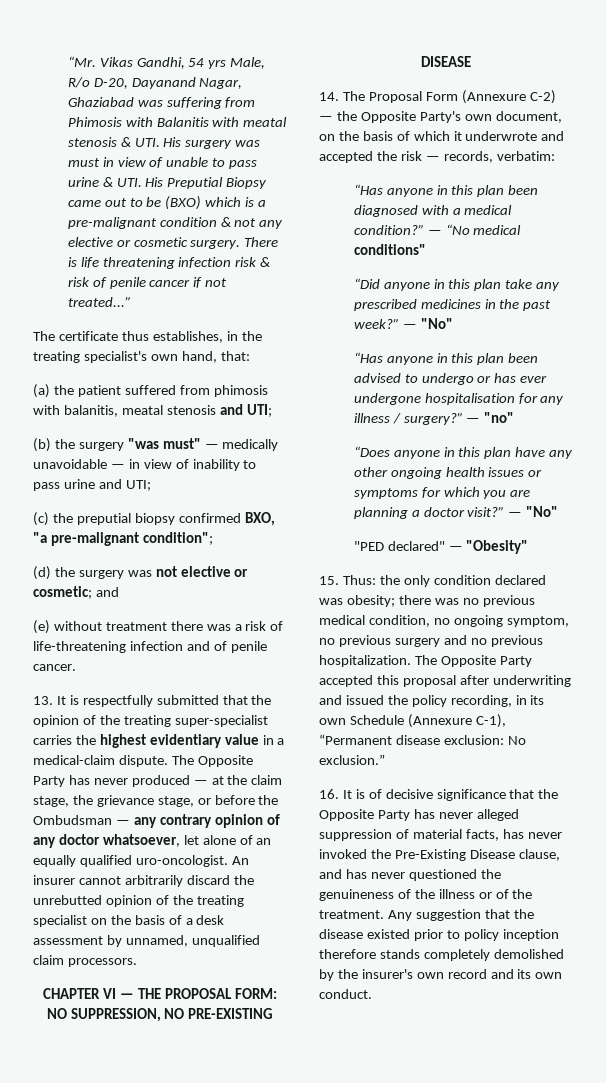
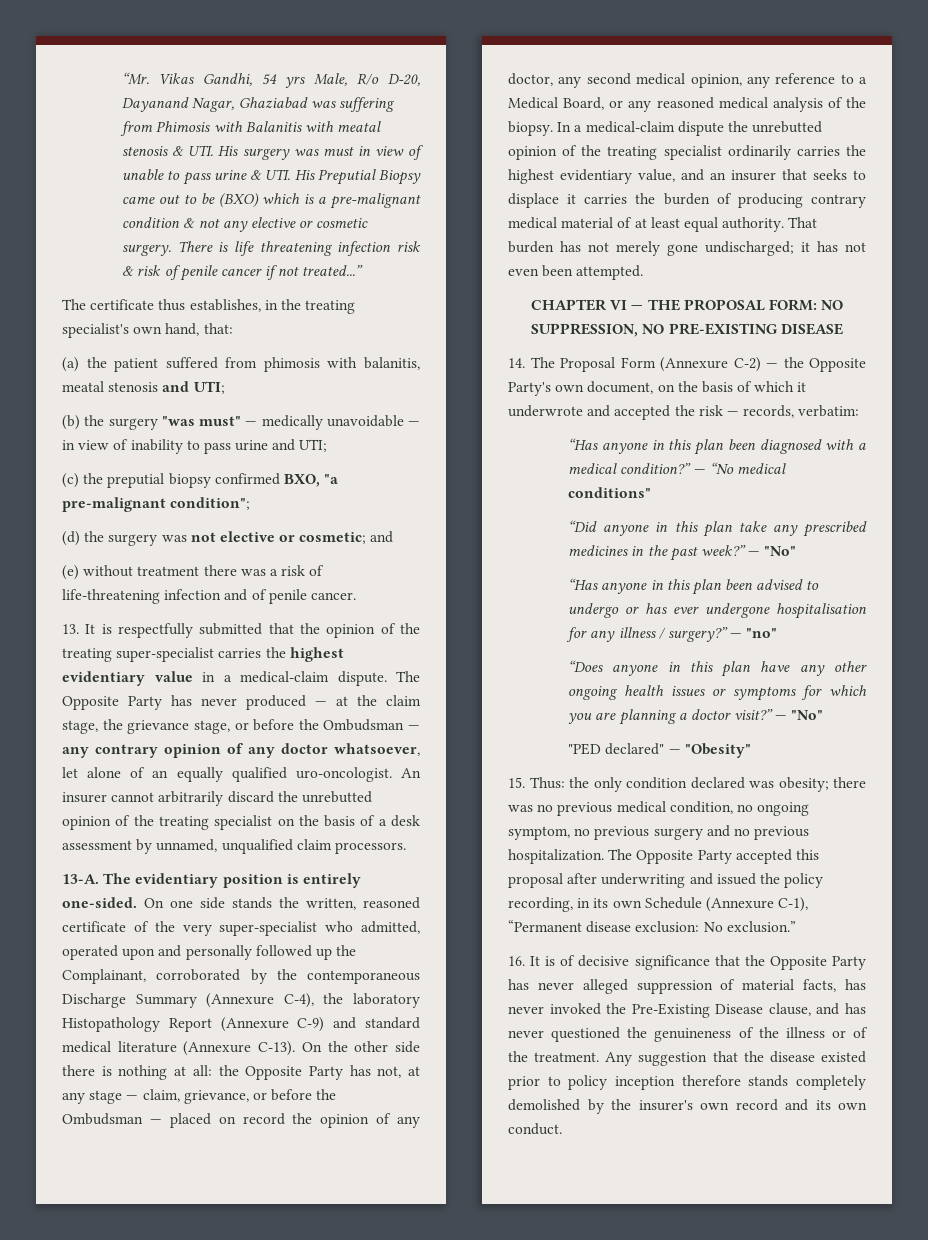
(137, 962) none -> [62,873,361,888] [62,897,420,910] [62,921,420,936] [62,945,357,960] [62,969,420,984] [62,993,420,1008] [62,1017,421,1032] [62,1041,421,1056] [62,1065,420,1080] [62,1089,337,1104] [62,1113,420,1128] [508,73,867,88] [508,97,866,112] [508,121,823,136] [508,145,866,160] [508,169,866,184] [508,193,866,208] [508,217,818,232] [508,241,866,256] [508,265,644,280] // 13-A. The evidentiary position is entirely one-sided. On one side stands the written, reasoned certificate of the very super-specialist who admitted, operated upon and personally followed up the Complainant, corroborated by the contemporaneous Discharge Summary (Annexure C-4), the laboratory Histopathology Report (Annexure C-9) and standard medical literature (Annexure C-13). On the other side there is nothing at all: the Opposite Party has not, at any stage — claim, grievance, or before the Ombudsman — placed on record the opinion of any doctor, any second medical opinion, any reference to a Medical Board, or any reasoned medical analysis of the biopsy. In a medical-claim dispute the unrebutted opinion of the treating specialist ordinarily carries the highest evidentiary value, and an insurer that seeks to displace it carries the burden of producing contrary medical material of at least equal authority. That burden has not merely gone undischarged; it has not even been attempted.

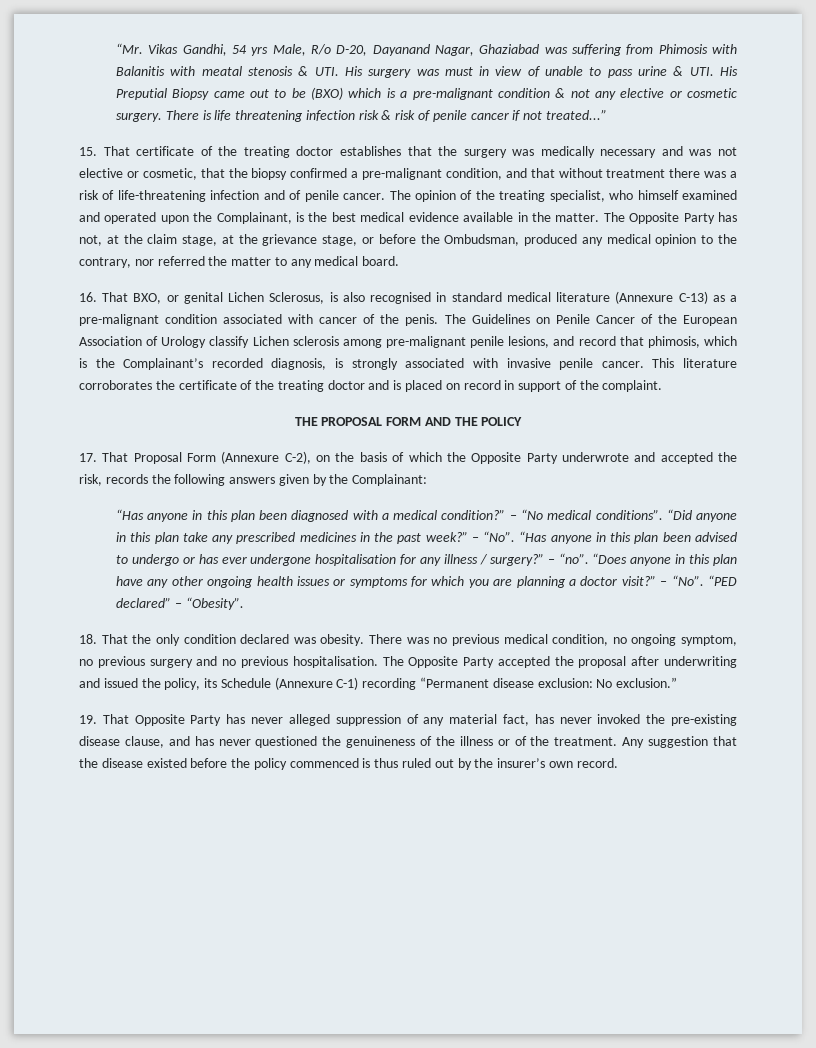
[62,299,356,314] [62,323,233,338] [62,357,420,372] [62,381,225,394] [62,415,420,430] [62,439,328,454] [62,473,339,488] [62,497,251,512] [62,531,394,546] [62,565,79,580] The certificate thus establishes, in the treating specialist's own hand, that: // (a) the patient suffered from phimosis with balanitis, meatal stenosis and UTI; // (b) the surgery "was must" — medically unavoidable — in view of inability to pass urine and UTI; // (c) the preputial biopsy confirmed BXO, "a pre-malignant condition"; // (d) the surgery was not elective or cosmetic; and // (e) -> [79,146,737,158] [79,168,555,180] 15. That certificate of the treating doctor establishes that the surgery was medically necessary and was not elective or cosmetic, that the biopsy confirmed a pre-malignant condition, and that
[62,623,420,638] [62,647,344,662] [62,671,387,686] // 13. It is respectfully submitted that the opinion of the treating super-specialist carries the highest evidentiary value in a medical-claim dispute. -> [389,190,737,202] [79,212,600,224] The opinion of the treating specialist, who himself examined and operated upon the Complainant, is the best medical evidence available in the matter.
[201,695,327,710] never produced — -> [79,235,102,246] not,
(98, 727) none -> [221,235,234,244] at
[323,719,420,731] [62,743,420,758] [62,767,421,782] [62,791,372,806] [62,815,421,830] [62,839,406,854] [62,873,361,888] [62,897,420,910] [62,921,420,936] [62,945,357,960] [62,969,420,984] [62,993,420,1008] [62,1017,421,1032] [62,1041,421,1056] [62,1065,420,1080] [62,1089,337,1104] [62,1113,420,1128] [508,73,867,88] [508,97,866,112] [508,121,823,136] [508,145,866,160] [508,169,866,184] [508,193,866,208] [508,217,818,232] [508,241,866,256] [508,265,644,280] [530,299,844,311] [531,323,843,337] [508,357,866,372] [508,381,654,396] Ombudsman — any contrary opinion of any doctor whatsoever, let alone of an equally qualified uro-oncologist. An insurer cannot arbitrarily discard the unrebutted opinion of the treating specialist on the basis of a desk assessment by unnamed, unqualified claim processors. // 13-A. The evidentiary position is entirely one-sided. On one side stands the written, reasoned certificate of the very super-specialist who admitted, operated upon and personally followed up the Complainant, corroborated by the contemporaneous Discharge Summary (Annexure C-4), the laboratory Histopathology Report (Annexure C-9) and standard medical literature (Annexure C-13). On the other side there is nothing at all: the Opposite Party has not, at any stage — claim, grievance, or before the Ombudsman — placed on record the opinion of any doctor, any second medical opinion, any reference to a Medical Board, or any reasoned medical analysis of the biopsy. In a medical-claim dispute the unrebutted opinion of the treating specialist ordinarily carries the highest evidentiary value, and an insurer that seeks to displace it carries the burden of producing contrary medical material of at least equal authority. That burden has not merely gone undischarged; it has not even been attempted. // CHAPTER VI — THE PROPOSAL FORM: NO SUPPRESSION, NO PRE-EXISTING DISEASE // 14. The Proposal Form (Annexure C-2) — the Opposite Party's own document, -> [444,234,738,246] [79,256,400,268] [79,291,738,304] [79,314,738,326] [79,336,737,348] [79,358,738,370] [79,380,663,392] [294,417,523,426] [79,451,311,464] Ombudsman, produced any medical opinion to the contrary, nor referred the matter to any medical board. // 16. That BXO, or genital Lichen Sclerosus, is also recognised in standard medical literature (Annexure C-13) as a pre-malignant condition associated with cancer of the penis. The Guidelines on Penile Cancer of the European Association of Urology classify Lichen sclerosis among pre-malignant penile lesions, and record that phimosis, which is the Complainant’s recorded diagnosis, is strongly associated with invasive penile cancer. This literature corroborates the certificate of the treating doctor and is placed on record in support of the complaint. // THE PROPOSAL FORM AND THE POLICY // 17. That Proposal Form (Annexure C-2),
[797,382,807,392] it -> [446,452,558,464] the Opposite Party
[698,405,860,418] risk — records, verbatim: -> [79,474,428,486] risk, records the following answers given by the Complainant:
[693,469,706,474] — -> [509,515,517,520] –
[568,487,652,498] conditions" // -> [595,509,663,520] conditions”.
[748,546,797,556] — "No" // -> [471,531,516,542] – “No”.
[730,628,778,638] — "no" // -> [547,553,589,564] – “no”.
[775,710,824,720] [568,743,751,758] [508,777,565,789] — "No" // "PED declared" — "Obesity" // 15. Thus: -> [660,575,738,586] [115,597,244,610] [79,634,128,644] – “No”. “PED declared” – “Obesity”. // 18. That
[778,777,866,792] obesity; there -> [320,634,402,646] obesity. There
[508,849,604,864] hospitalization. -> [292,656,378,668] hospitalisation.
[795,849,819,860] this -> [554,656,574,666] the
[784,873,824,888] [508,897,809,912] policy recording, in its own Schedule (Annexure C-1), -> [164,677,417,690] policy, its Schedule (Annexure C-1) recording
[508,955,765,970] 16. It is of decisive significance that the -> [79,714,129,724] 19. That
[742,979,837,992] material facts, -> [423,714,529,726] any material fact,
[631,1003,764,1018] Pre-Existing Disease -> [671,714,737,726] [79,736,120,746] pre-existing disease
[508,1075,866,1090] [508,1099,867,1114] [508,1123,562,1135] prior to policy inception therefore stands completely demolished by the insurer's own record and its own conduct. -> [190,758,618,770] before the policy commenced is thus ruled out by the insurer’s own record.

